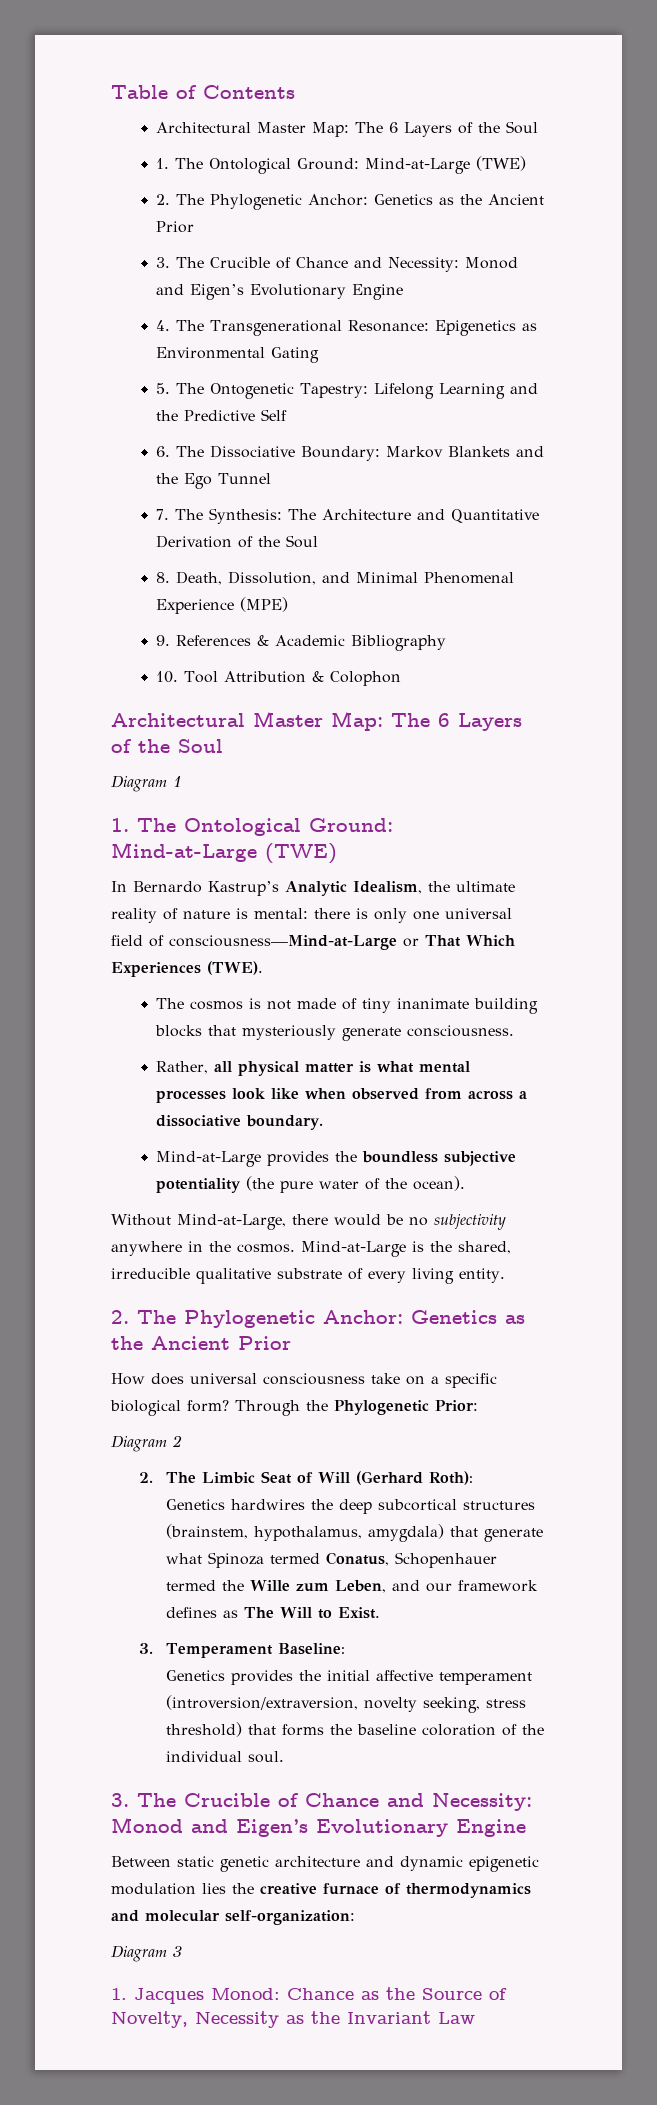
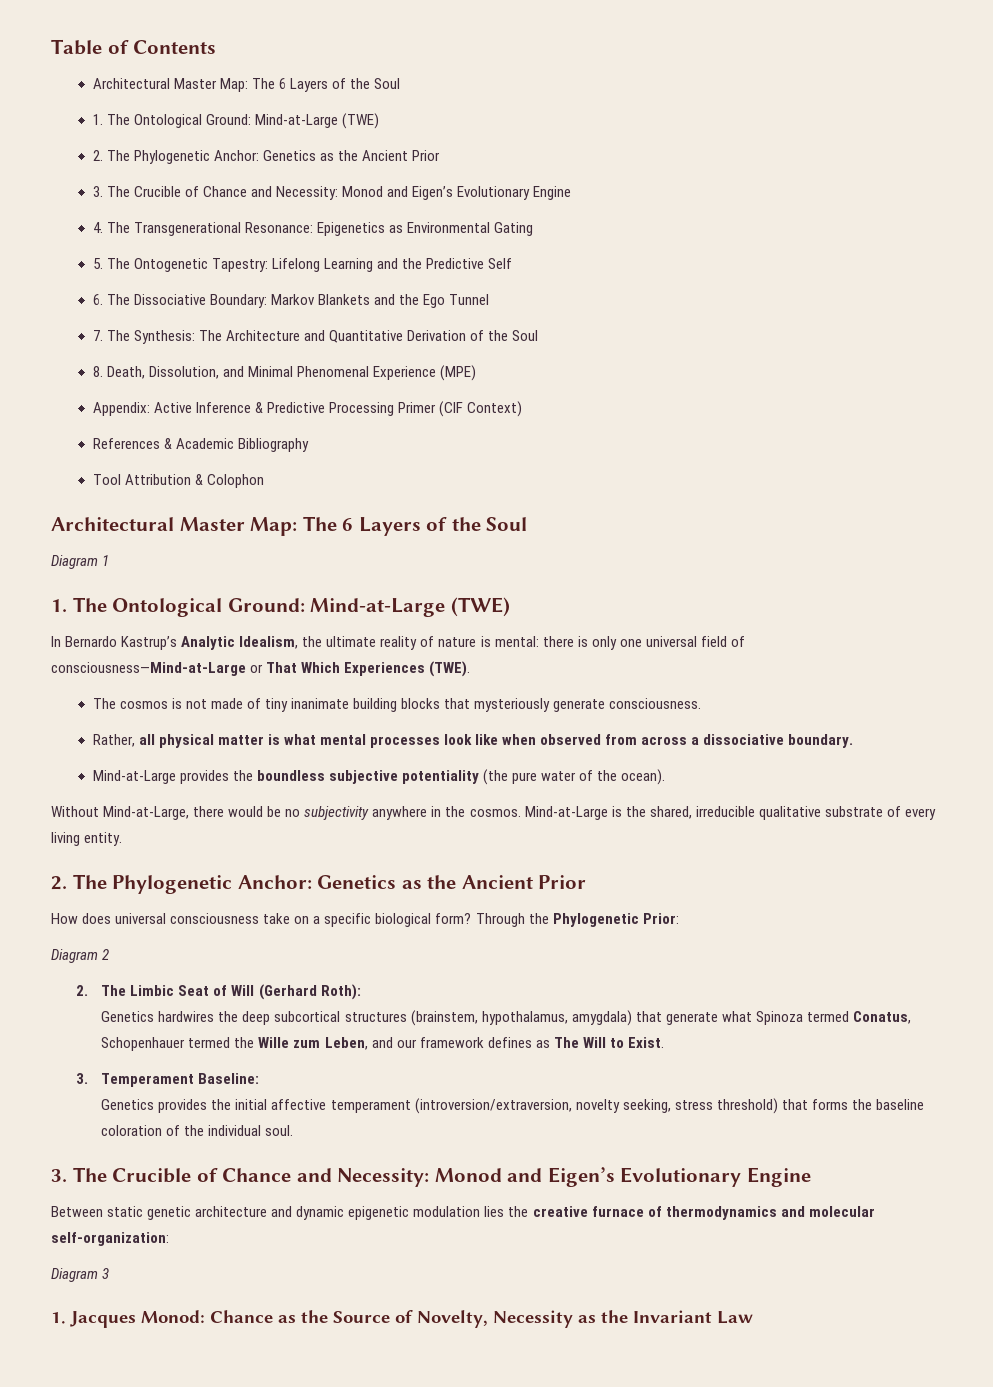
[156,635,171,646] 9. -> [92,401,523,417] Appendix: Active Inference & Predictive Processing Primer (CIF Context) //
[156,671,179,683] 10. -> (309, 445) none

